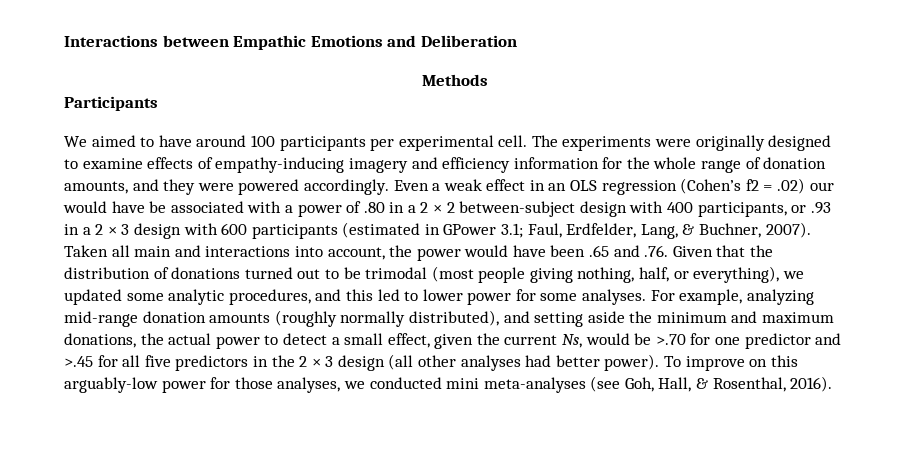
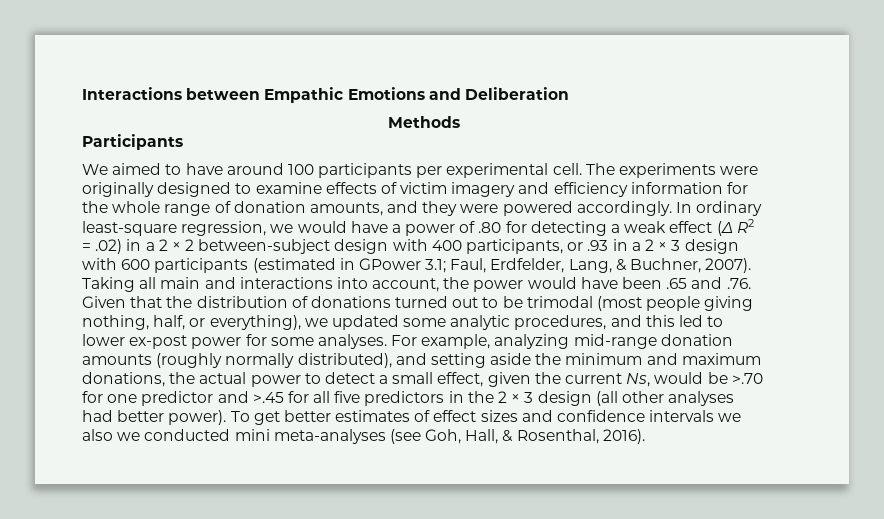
[215,157,345,173] empathy-inducing -> [400,182,448,194] victim
[393,178,834,195] [63,201,385,217] Even a weak effect in an OLS regression (Cohen’s f2 = .02) our would have be associated with a power of .80 -> [676,201,763,216] [82,219,754,236] [82,239,123,254] In ordinary least-square regression, we would have a power of .80 for detecting a weak effect (Δ R2 = .02)
[64,245,108,257] Taken -> [82,277,135,292] Taking
(463, 295) none -> [129,335,188,349] ex-post
[685,355,798,371] [64,377,341,393] improve on this arguably-low power for those analyses, -> [253,410,742,425] [82,429,113,441] get better estimates of effect sizes and confidence intervals we also

